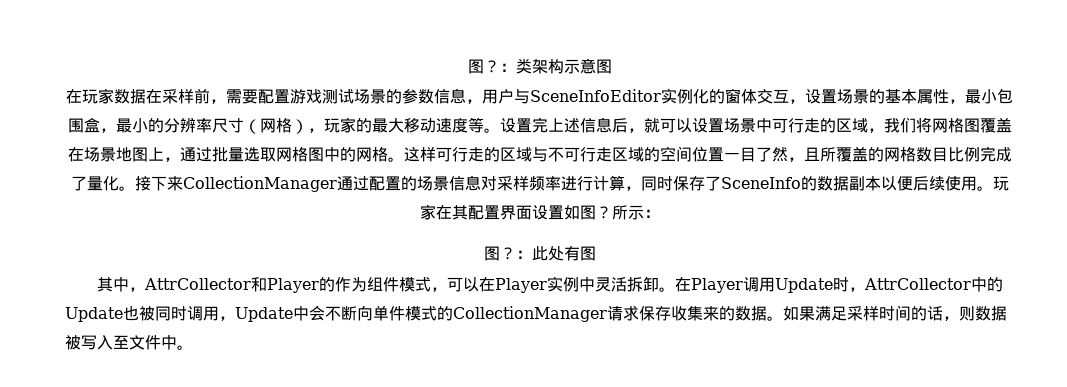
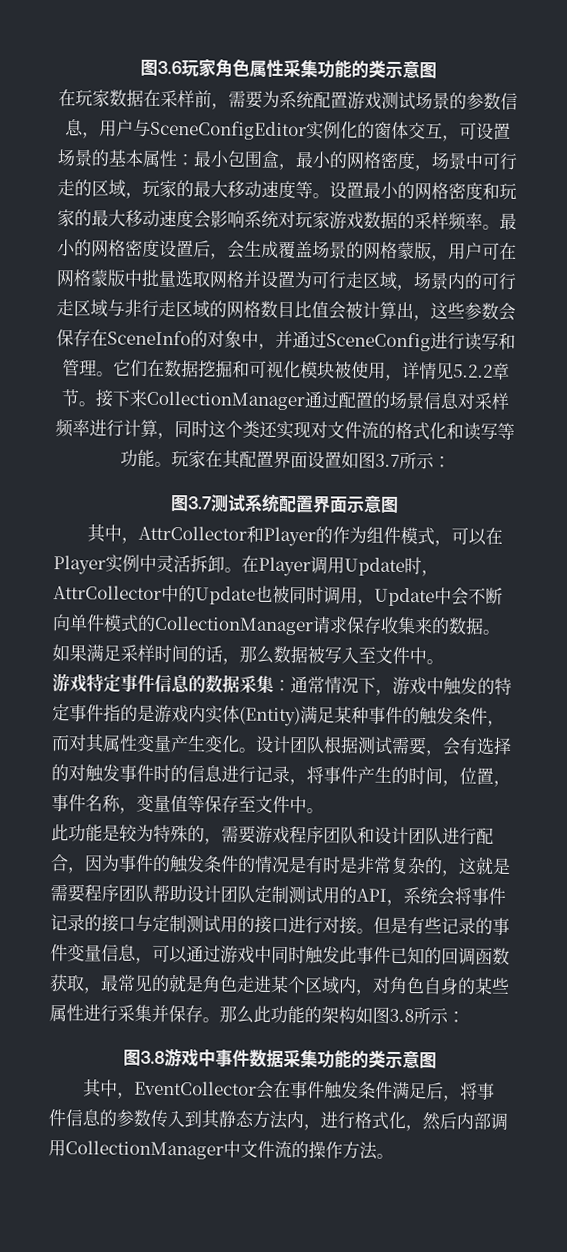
[467,58,564,74] 图？：类架构 -> [139,58,386,79] 图3.6玩家角色属性采集功能的类
(258, 96) none -> [262,90,314,109] 为系统
[530,89,661,102] SceneInfoEditor -> [150,120,307,141] SceneConfigEditor
(805, 101) none -> [459,122,477,140] 可
[949,99,965,104] ， -> [176,154,194,166] ：
[163,118,308,134] 分辨率尺寸（网格） -> [346,151,517,172] [57,179,126,198] 网格密度，场景中可行走的区域
[531,117,1012,133] [67,146,1012,162] [70,176,119,191] 完上述信息后，就可以设置场景中可行走的区域，我们将网格图覆盖在场景地图上，通过批量选取网格图中的网格。这样可行走的区域与不可行走区域的空间位置一目了然，且所覆盖的网格数目比例完成了量化 -> [363,181,517,201] [57,209,517,231] [57,239,517,262] [56,269,516,292] [56,299,516,322] [56,329,516,352] [62,359,510,381] [61,389,79,407] 最小的网格密度和玩家的最大移动速度会影响系统对玩家游戏数据的采样频率。最小的网格密度设置后，会生成覆盖场景的网格蒙版，用户可在网格蒙版中批量选取网格并设置为可行走区域，场景内的可行走区域与非行走区域的网格数目比值会被计算出，这些参数会保存在SceneInfo的对象中，并通过SceneConfig进行读写和管理。它们在数据挖掘和可视化模块被使用，详情见5.2.2章节
[672,176,977,191] 保存了SceneInfo的数据副本以便后续使用 -> [208,420,515,441] [119,449,155,467] 这个类还实现对文件流的格式化和读写等功能
[595,205,660,220] [483,246,580,261] ？所示： // 图？：此处有 -> [374,451,451,470] [170,493,382,514] 3.7所示： // 图3.7测试系统配置界面示意
[959,306,975,321] 则 -> [239,645,274,664] 那么
(193, 347) none -> [52,673,512,696] [52,704,505,727] [51,733,512,757] [51,764,511,787] [51,794,324,814] [51,824,494,845] [50,854,511,877] [50,884,506,907] [50,914,510,935] [50,944,510,966] [49,974,510,996] [49,1004,465,1025] [123,1049,437,1069] [83,1078,496,1102] [48,1109,508,1132] [48,1139,394,1160] // 游戏特定事件信息的数据采集：通常情况下，游戏中触发的特定事件指的是游戏内实体(Entity)满足某种事件的触发条件，而对其属性变量产生变化。设计团队根据测试需要，会有选择的对触发事件时的信息进行记录，将事件产生的时间，位置，事件名称，变量值等保存至文件中。 // 此功能是较为特殊的，需要游戏程序团队和设计团队进行配合，因为事件的触发条件的情况是有时是非常复杂的，这就是需要程序团队帮助设计团队定制测试用的API，系统会将事件记录的接口与定制测试用的接口进行对接。但是有些记录的事件变量信息，可以通过游戏中同时触发此事件已知的回调函数获取，最常见的就是角色走进某个区域内，对角色自身的某些属性进行采集并保存。那么此功能的架构如图3.8所示： // 图3.8游戏中事件数据采集功能的类示意图 // 其中，EventCollector会在事件触发条件满足后，将事件信息的参数传入到其静态方法内，进行格式化，然后内部调用CollectionManager中文件流的操作方法。

